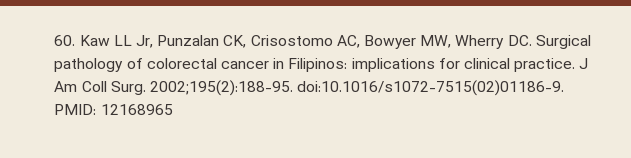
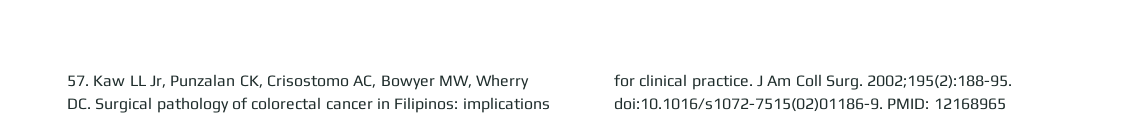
[54,35,76,46] 60. -> [67,75,90,87] 57.

